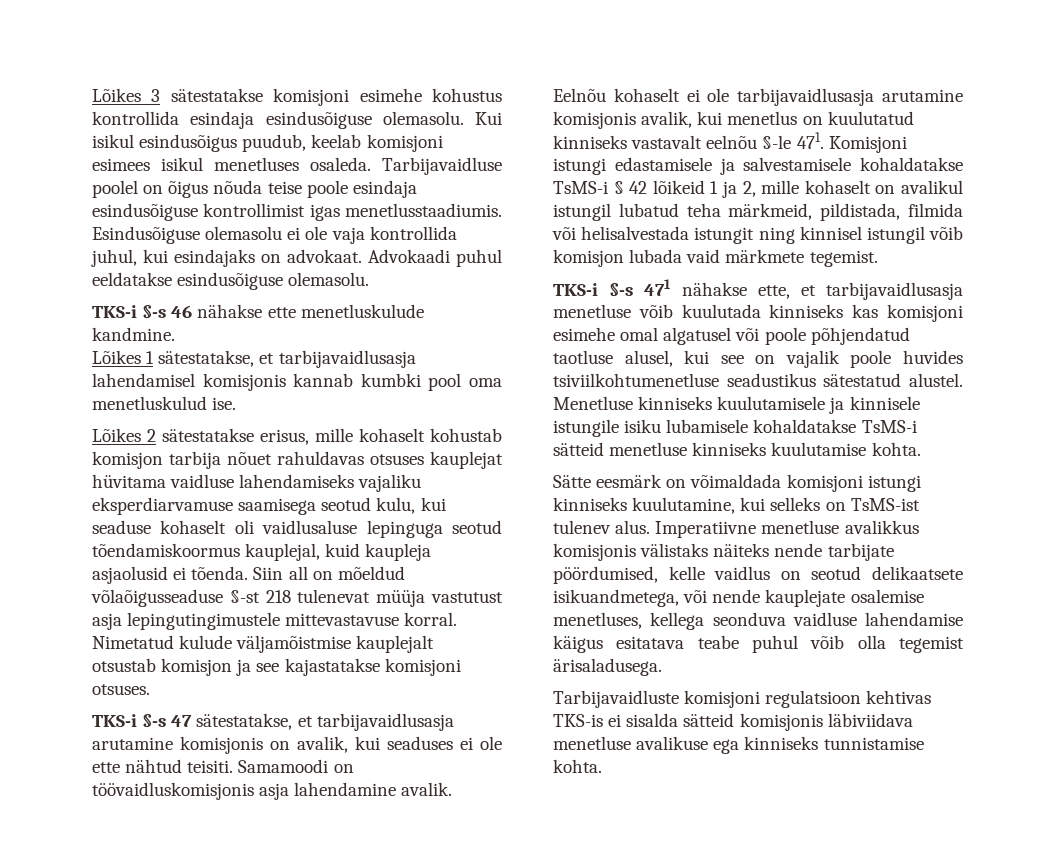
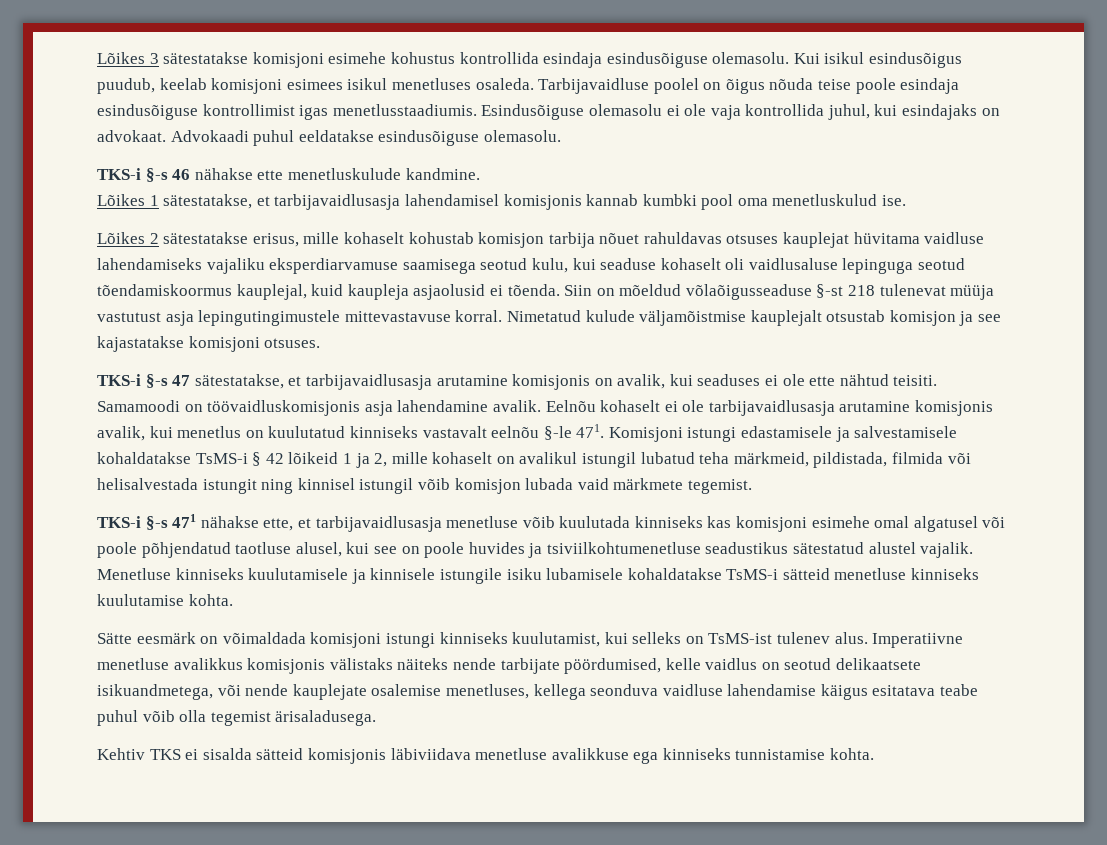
[288,566,308,580] all -> (593, 290) none
[785,350,840,368] vajalik -> (420, 550) none
(963, 357) none -> [528,543,543,558] ja
[909,373,963,387] alustel. -> [868,542,974,558] alustel vajalik.
[632,497,736,514] kuulutamine, -> [512,632,601,647] kuulutamist,
[553,690,932,708] [553,714,603,727] Tarbijavaidluste komisjoni regulatsioon kehtivas TKS-is -> [97,748,181,760] Kehtiv TKS
[636,736,709,750] avalikuse -> [551,748,629,760] avalikkuse

